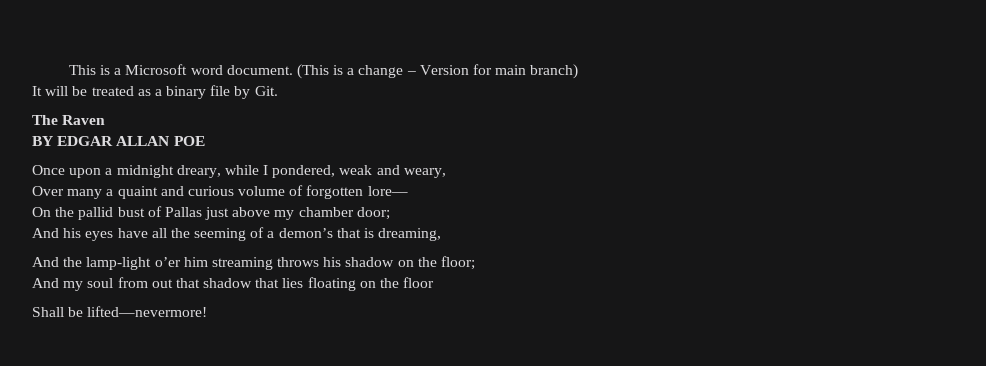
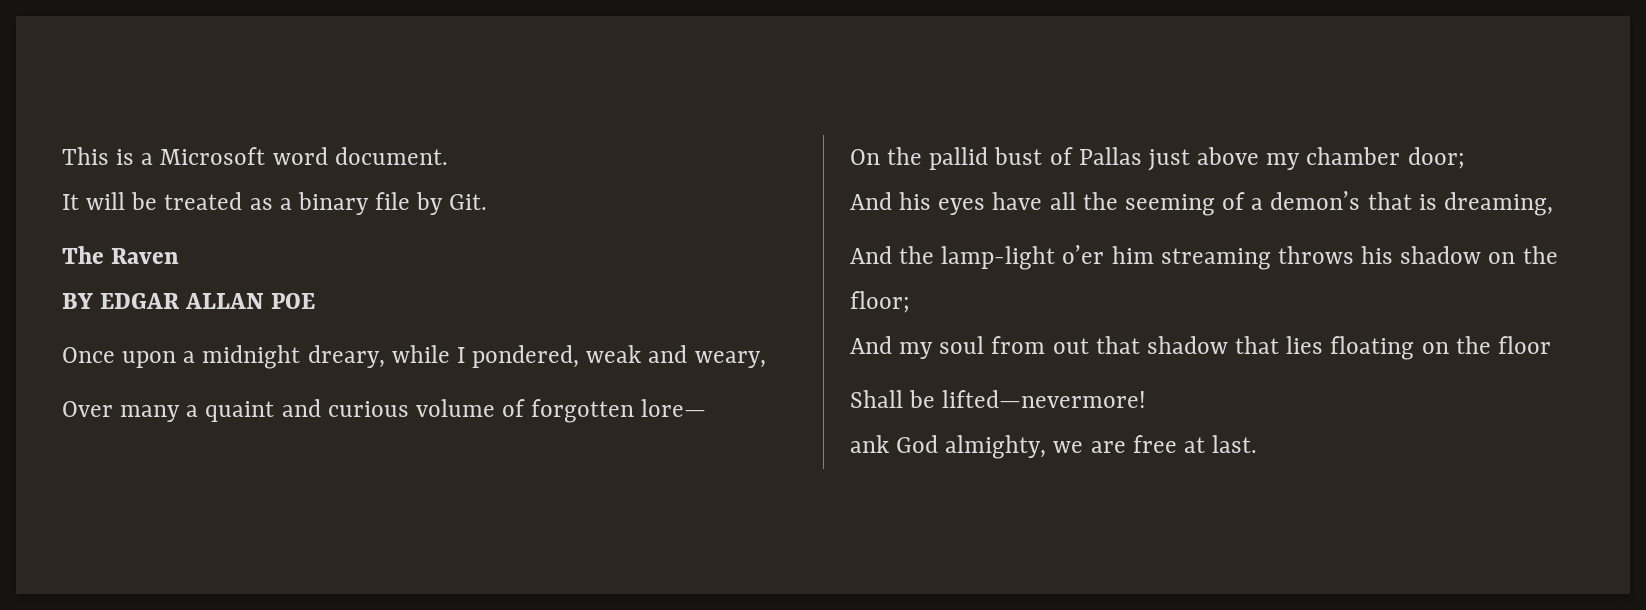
[296,64,579,79] (This is a change – Version for main branch) -> (448, 156) none
(208, 311) none -> [850,435,1258,459] // ank God almighty, we are free at last.

